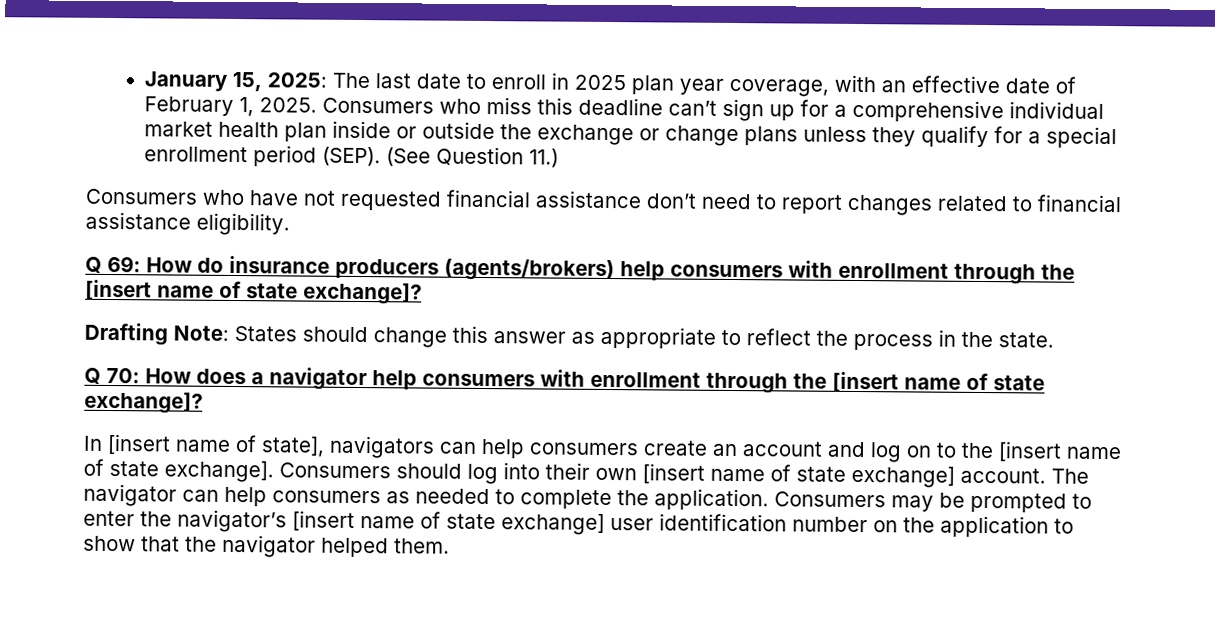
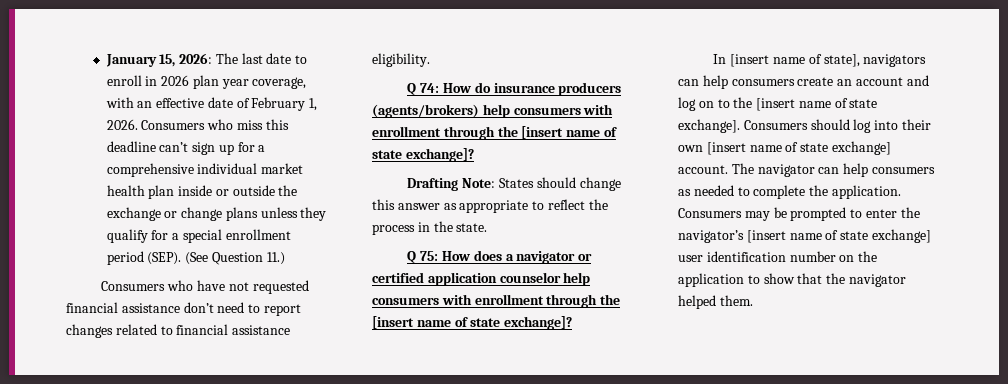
[267,72,328,88] 2025: -> [179,53,213,64] 2026:
[574,74,627,91] 2025 -> [161,75,190,86] 2026
[259,97,318,113] 2025. -> [106,119,138,130] 2026.
[107,255,141,273] 69: -> [420,83,440,93] 74:
[106,367,140,384] 70: -> [420,251,439,261] 75:
(367, 379) none -> [578,253,593,261] [372,272,561,286] or certified application counselor

